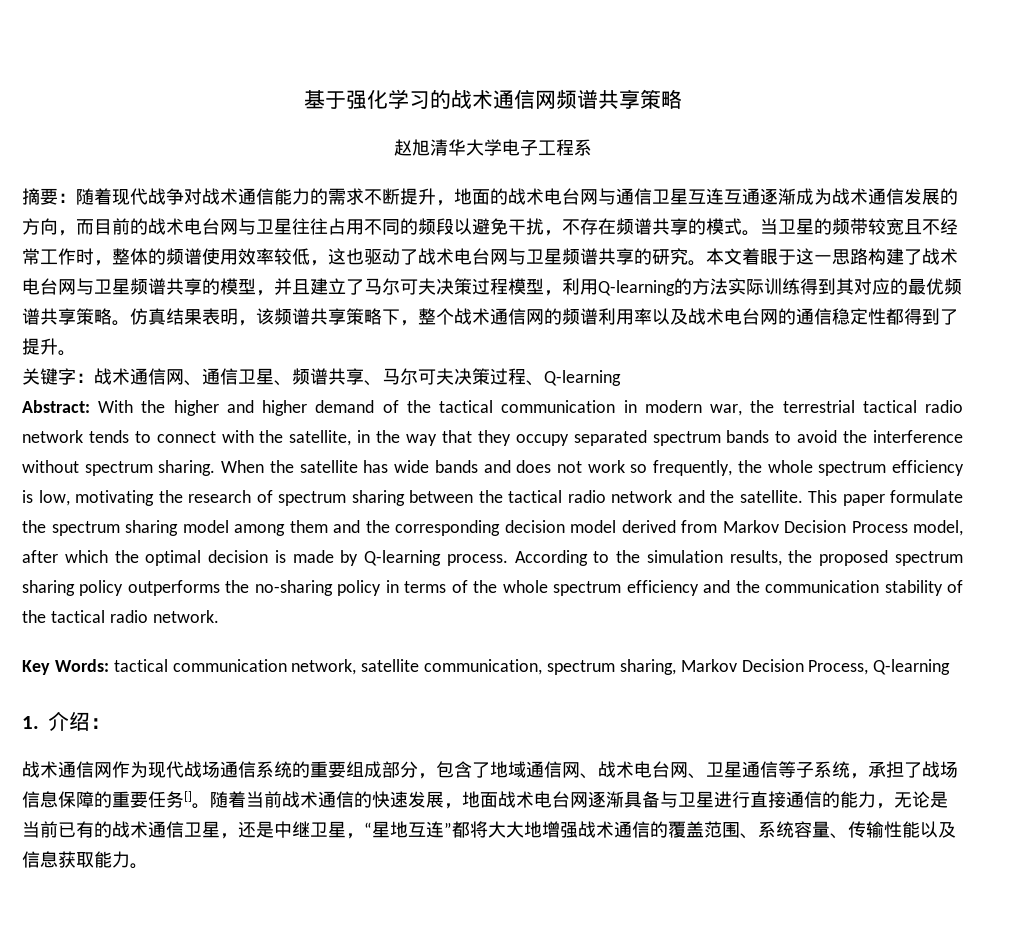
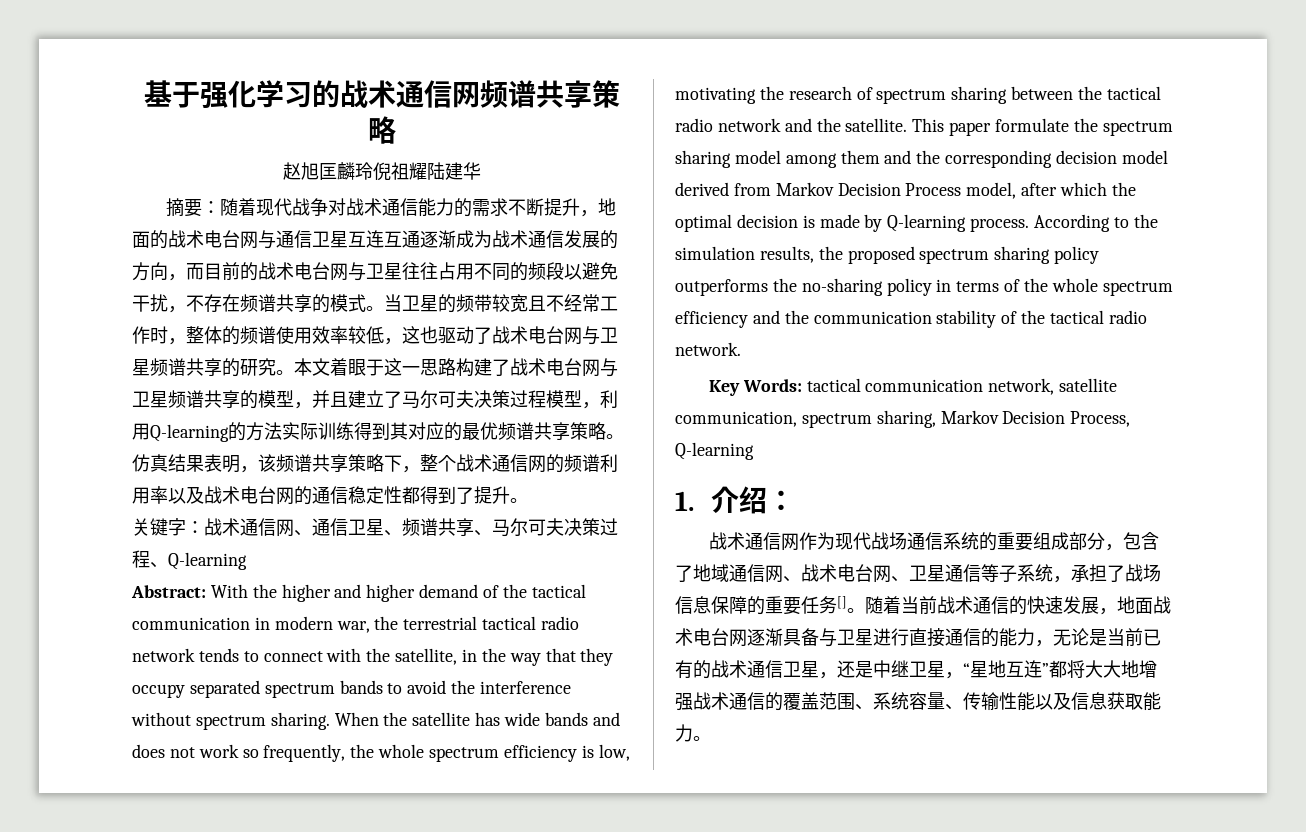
[429,139,592,156] 清华大学电子工程系 -> [318,162,481,181] 匡麟玲倪祖耀陆建华

